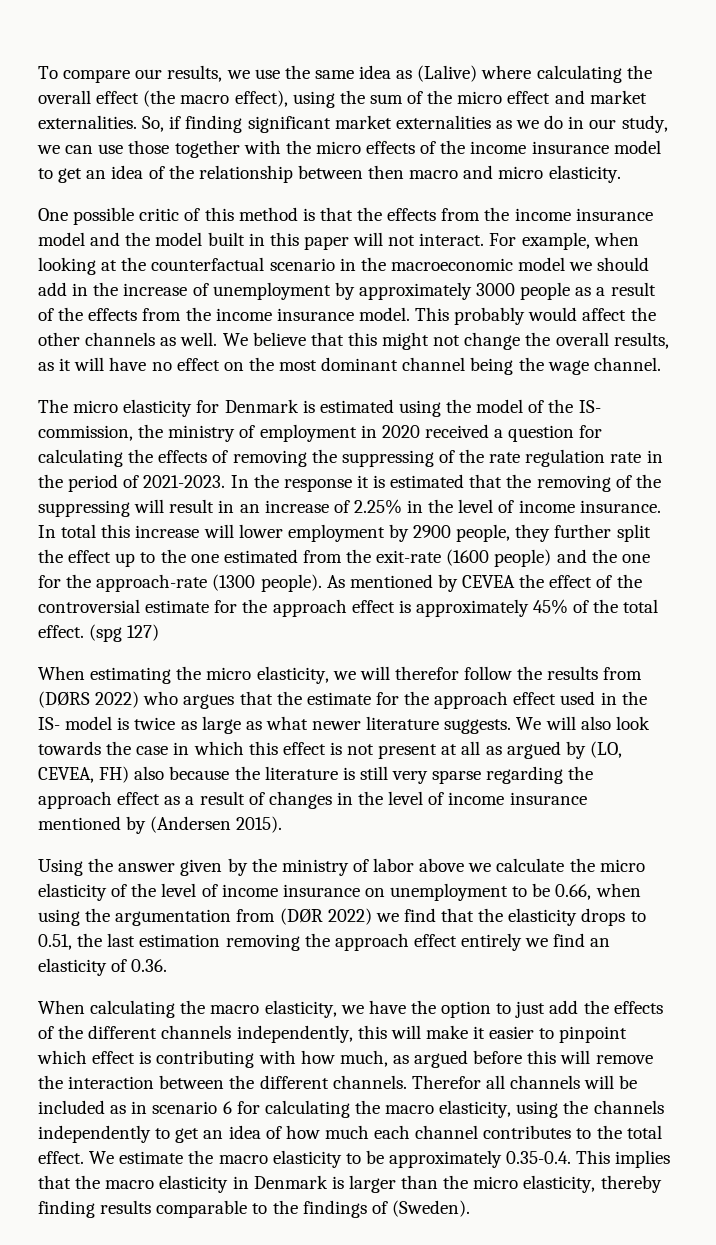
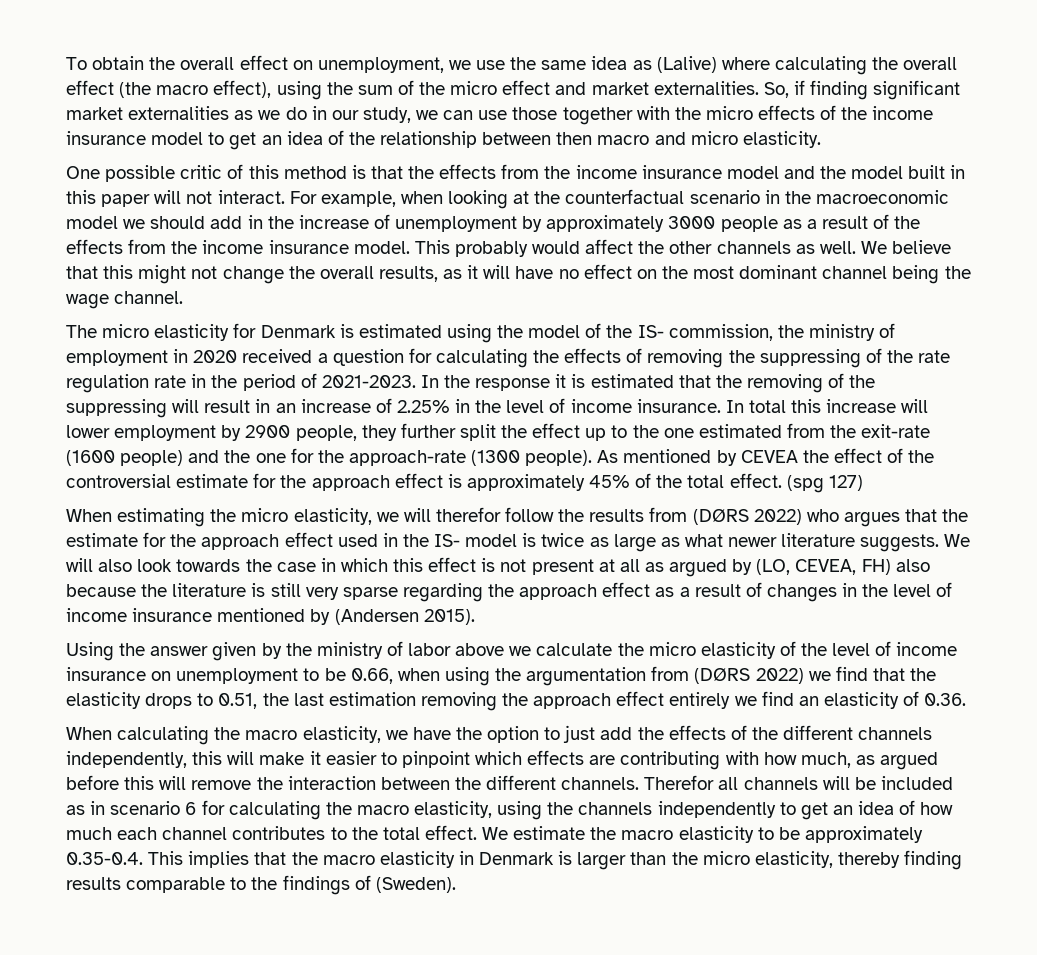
[63,65,223,83] compare our results, -> [92,55,444,73] obtain the overall effect on unemployment,
[279,908,323,925] (DØR -> [694,668,751,684] (DØRS
[92,1051,152,1064] effect is -> [527,750,616,765] effects are

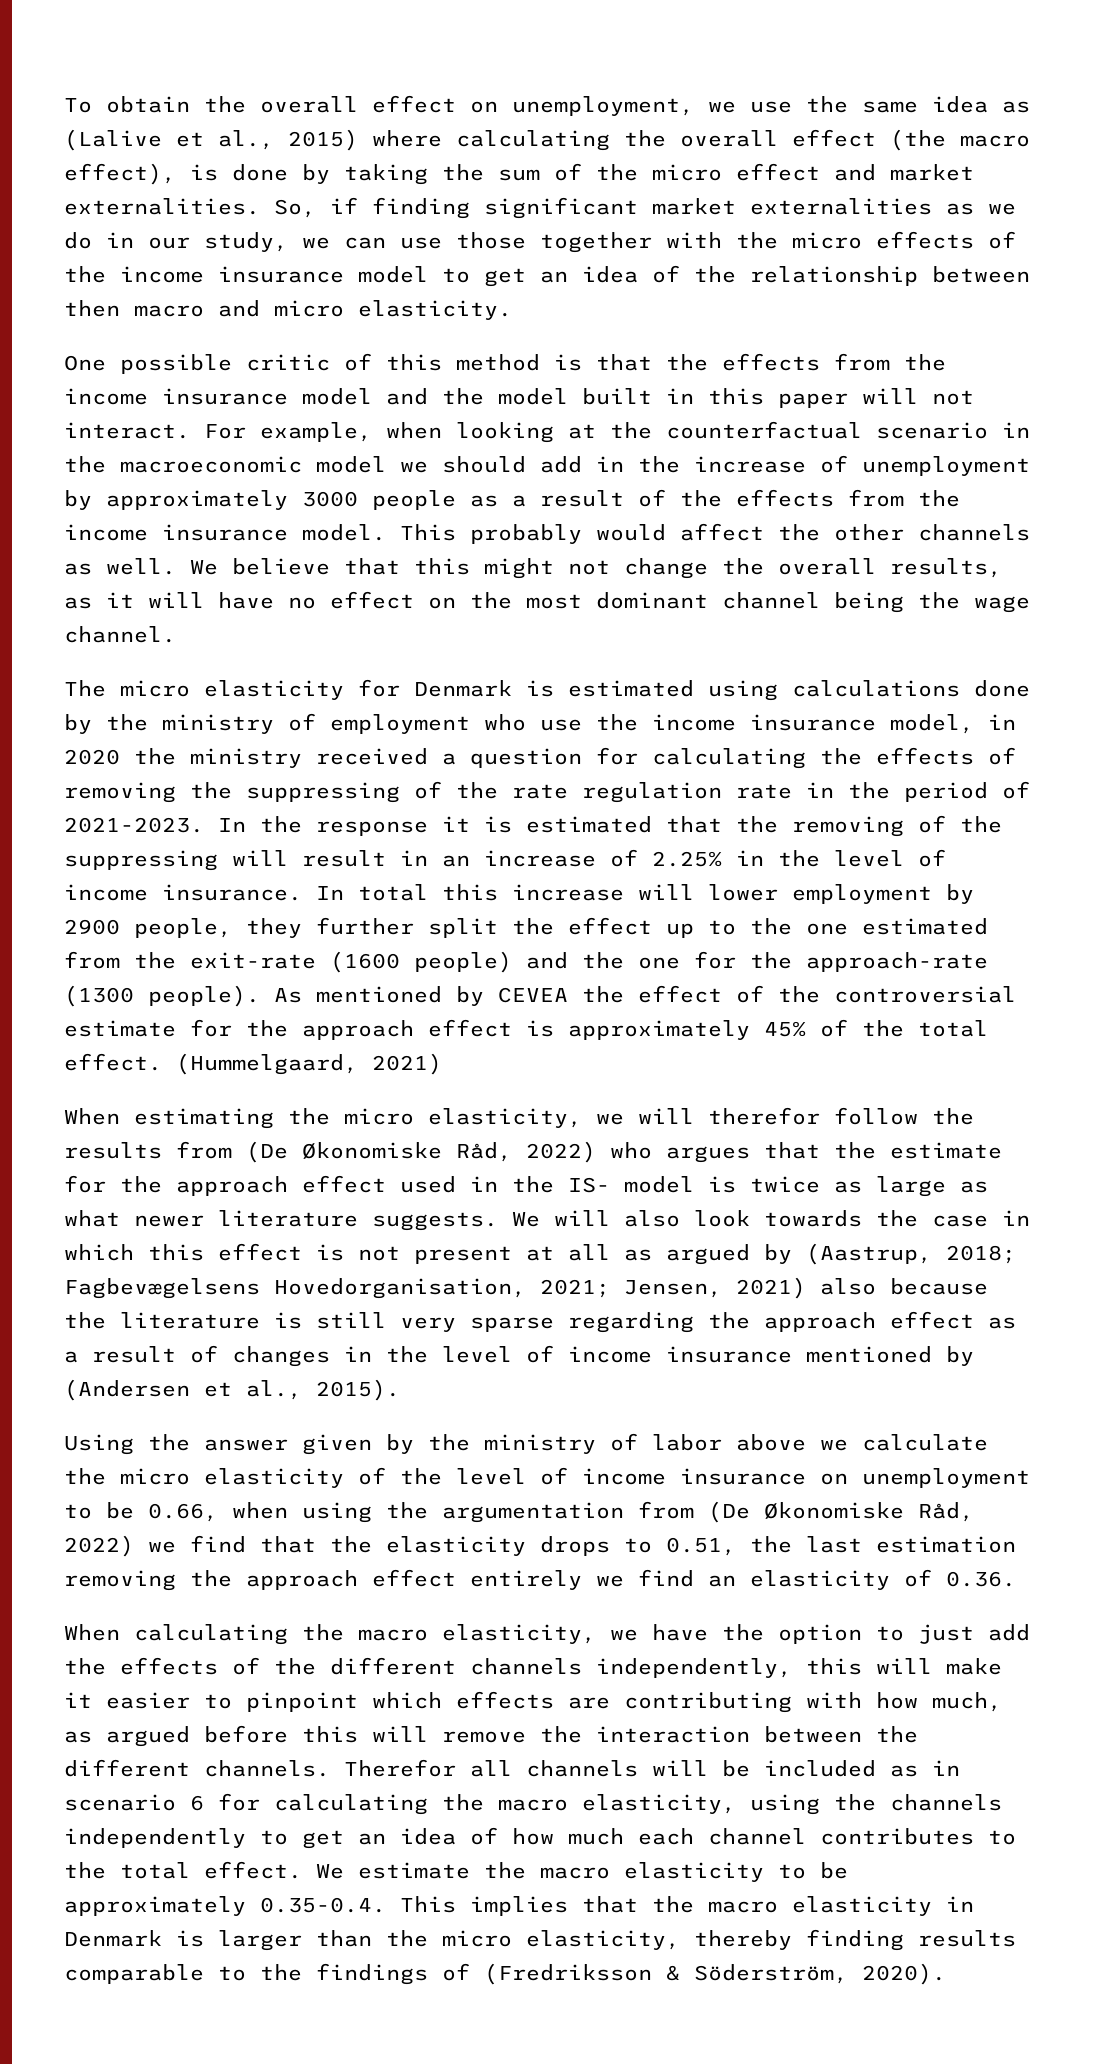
[656,56,717,73] (Lalive) -> [64,129,358,151] (Lalive et al., 2015)
[276,81,322,100] using -> [190,164,428,185] is done by taking
[497,323,896,341] [66,349,238,366] the model of the IS- commission, the ministry of employment in 2020 -> [792,680,1030,697] [64,713,1016,734] [64,748,302,768] calculations done by the ministry of employment who use the income insurance model, in 2020 the ministry
[786,475,863,493] (spg 127) -> [176,1053,442,1075] (Hummelgaard, 2021)
[692,509,749,525] (DØRS -> [246,1141,512,1163] (De Økonomiske Råd,
[756,559,891,575] (LO, CEVEA, FH) -> [806,1243,1016,1265] [64,1277,806,1299] (Aastrup, 2018; Fagbevægelsens Hovedorganisation, 2021; Jensen, 2021)
(419, 617) none -> [204,1380,302,1400] et al.,
[694,668,751,684] (DØRS -> [708,1501,974,1523] (De Økonomiske Råd,
[375,877,456,893] (Sweden). -> [484,1963,946,1985] (Fredriksson & Söderström, 2020).

